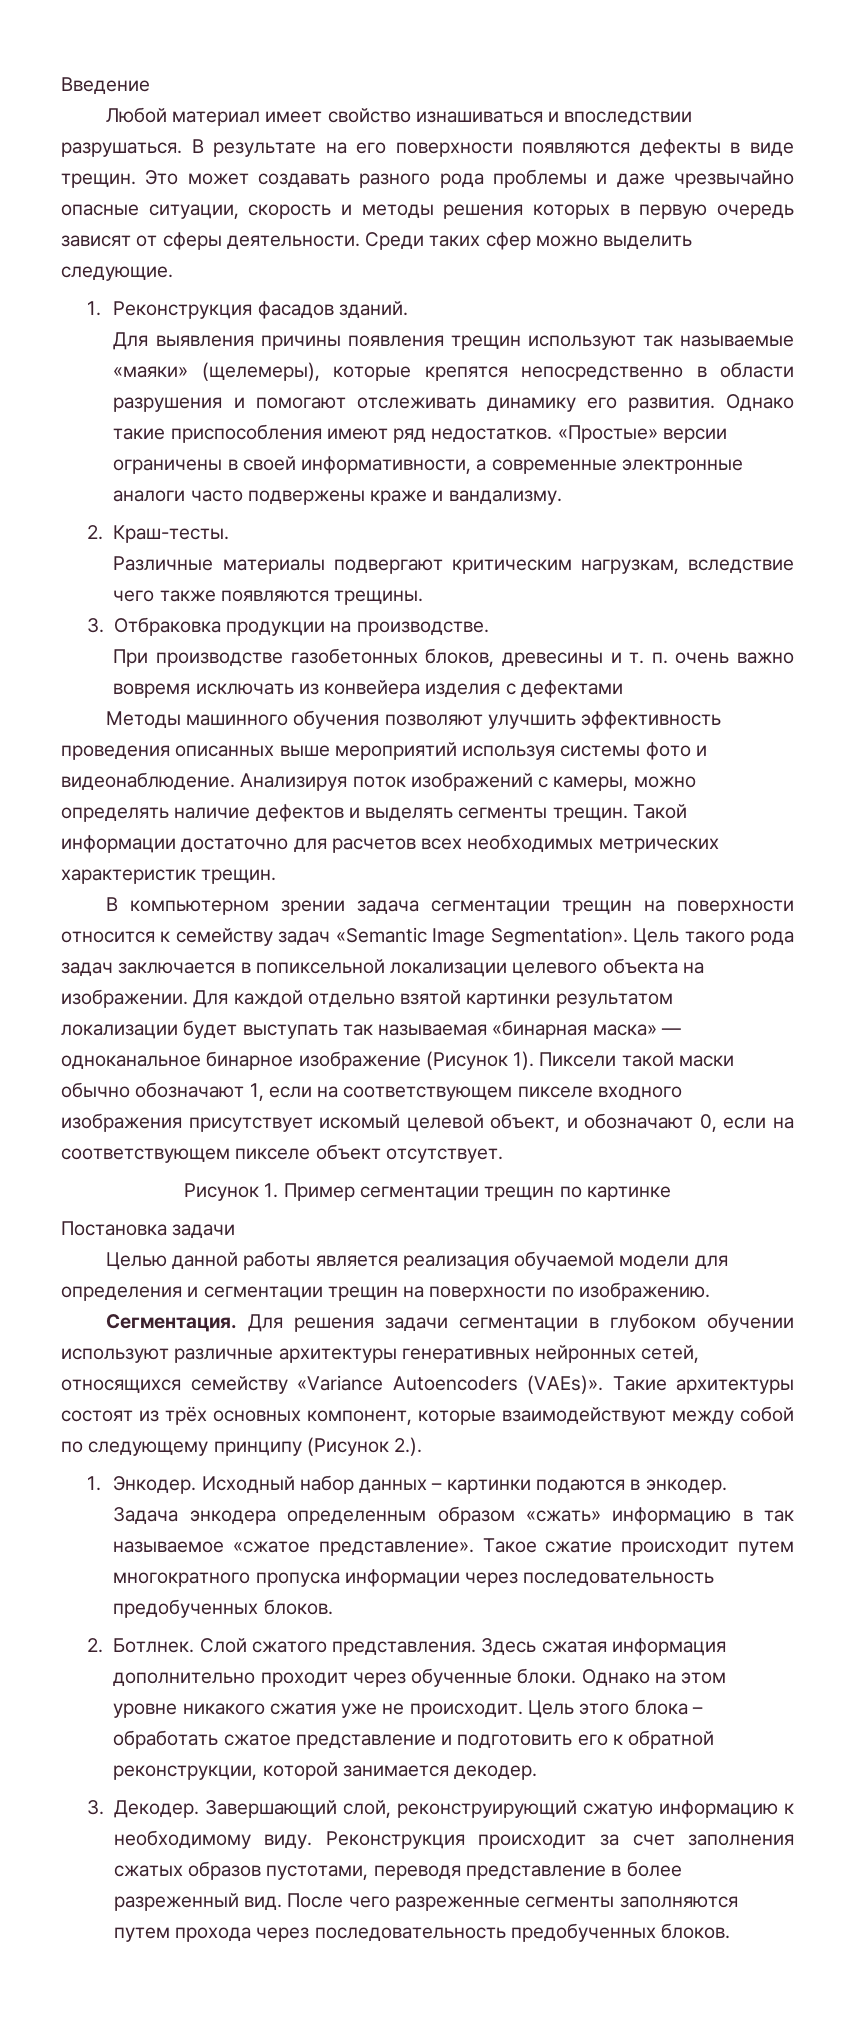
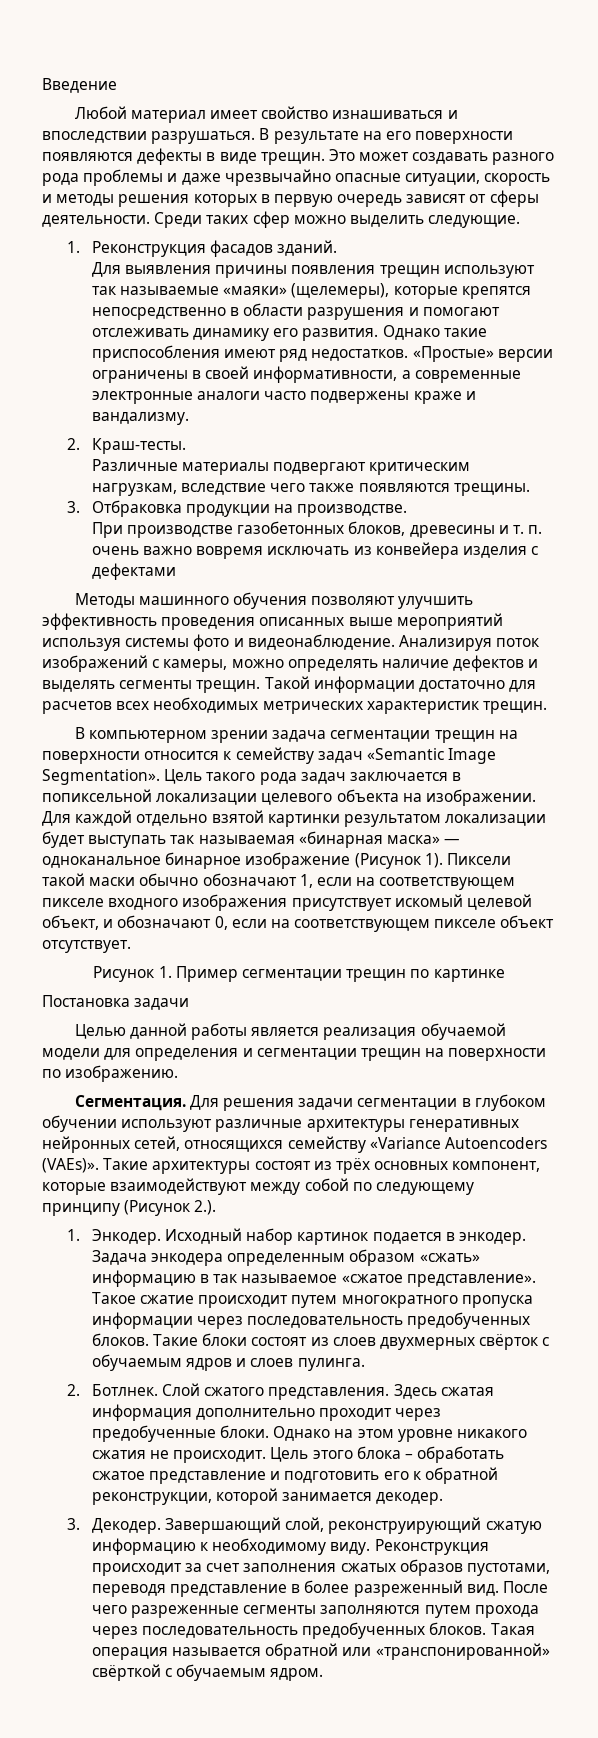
[359,1479,626,1494] данных – картинки подаются -> [297,1232,442,1245] картинок подается
(333, 1607) none -> [152,1333,550,1350] [91,1354,365,1371] Такие блоки состоят из слоев двухмерных свёрток с обучаемым ядров и слоев пулинга.
[411,1668,513,1687] обученные -> [91,1425,216,1442] предобученные
[341,1703,378,1718] уже -> (146, 1454) none
(731, 1931) none -> [490,1623,535,1635] [91,1643,550,1660] [91,1664,324,1681] Такая операция называется обратной или «транспонированной» свёрткой с обучаемым ядром.

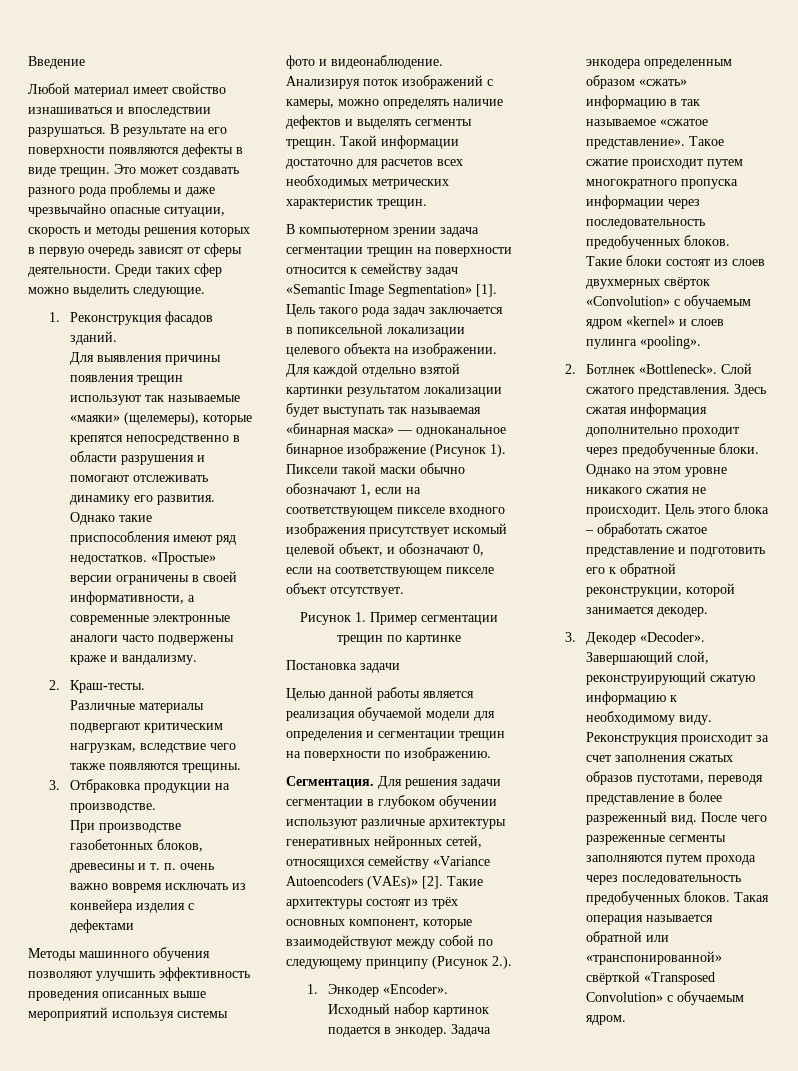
[42,769,160,785] Segmentation». -> [388,284,497,297] Segmentation» [1].
[42,1158,99,1173] (VAEs)». -> [367,876,443,889] (VAEs)» [2].
[91,1229,161,1245] Энкодер. -> [328,984,449,997] Энкодер «Encoder».
[542,1337,550,1346] [91,1354,365,1371] [66,1384,158,1396] с обучаемым ядров и слоев пулинга. // 2. Ботлнек. -> [586,295,752,309] [586,316,725,329] [586,336,702,349] [565,364,718,374] «Convolution» с обучаемым ядром «kernel» и слоев пулинга «pooling». // 2. Ботлнек «Bottleneck».
[91,1518,161,1534] Декодер. -> [586,632,706,645] Декодер «Decoder».
(161, 1672) none -> [644,972,716,985] [586,992,664,1002] «Transposed Convolution»

